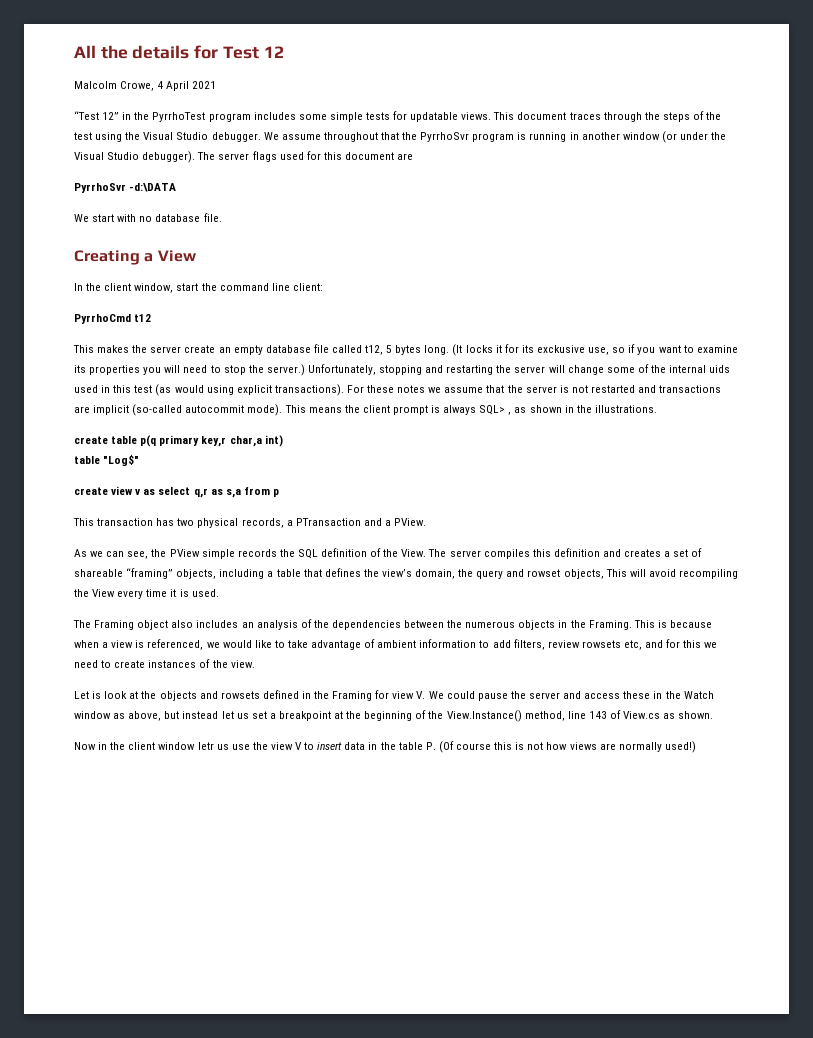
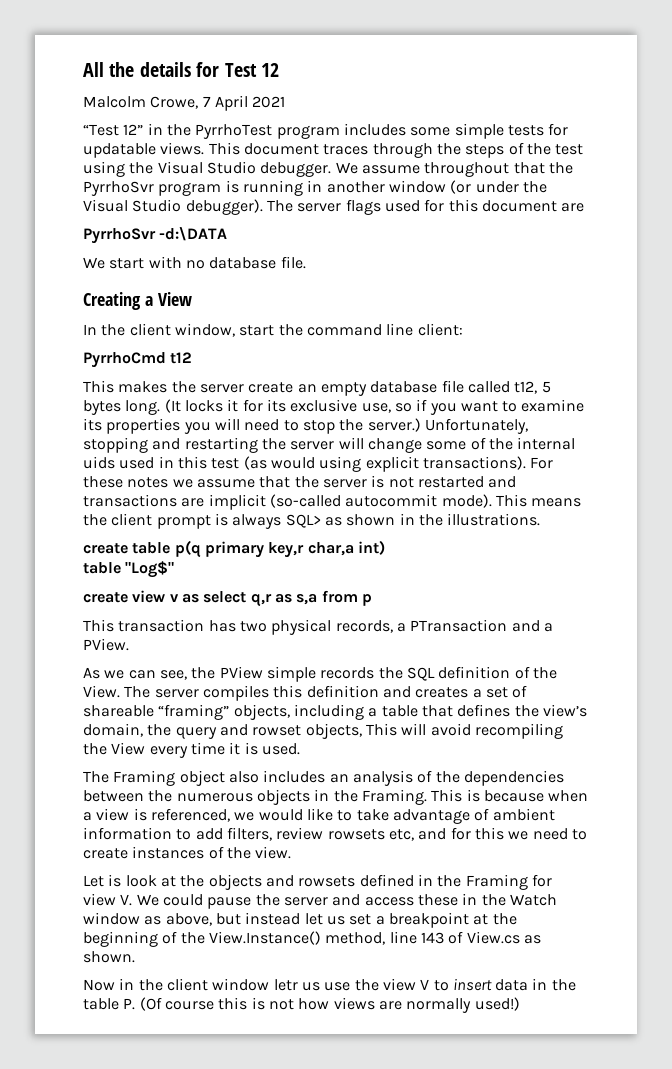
[157,81,164,89] 4 -> [202,96,211,107] 7
[536,345,585,353] exckusive -> [290,399,358,412] exclusive
[508,412,512,415] , -> (321, 521) none

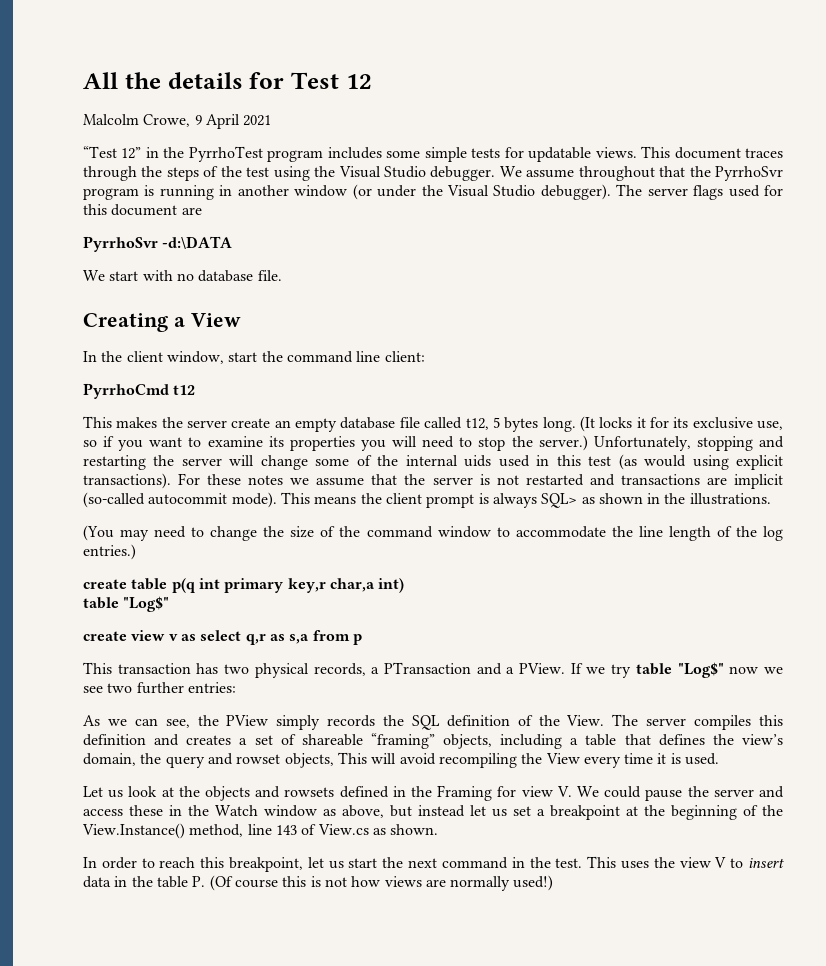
[202,96,211,107] 7 -> [194,115,202,125] 9
(541, 519) none -> [83,525,783,541] [83,544,136,560] // (You may need to change the size of the command window to accommodate the line length of the log entries.)
(201, 549) none -> [198,578,220,589] int
(129, 644) none -> [570,662,784,678] [83,682,236,694] If we try table "Log$" now we see two further entries:
[266,666,316,682] simple -> [276,715,321,730] simply
[83,770,564,786] [83,789,589,805] [83,808,555,824] [83,827,587,841] [83,846,292,859] // The Framing object also includes an analysis of the dependencies between the numerous objects in the Framing. This is because when a view is referenced, we would like to take advantage of ambient information to add filters, review rowsets etc, and for this we need to create instances of the view. -> (720, 759) none
[108,874,122,887] is -> [108,790,124,798] us
[83,978,351,991] Now in the client window letr us use -> [83,856,649,872] In order to reach this breakpoint, let us start the next command in the test. This uses

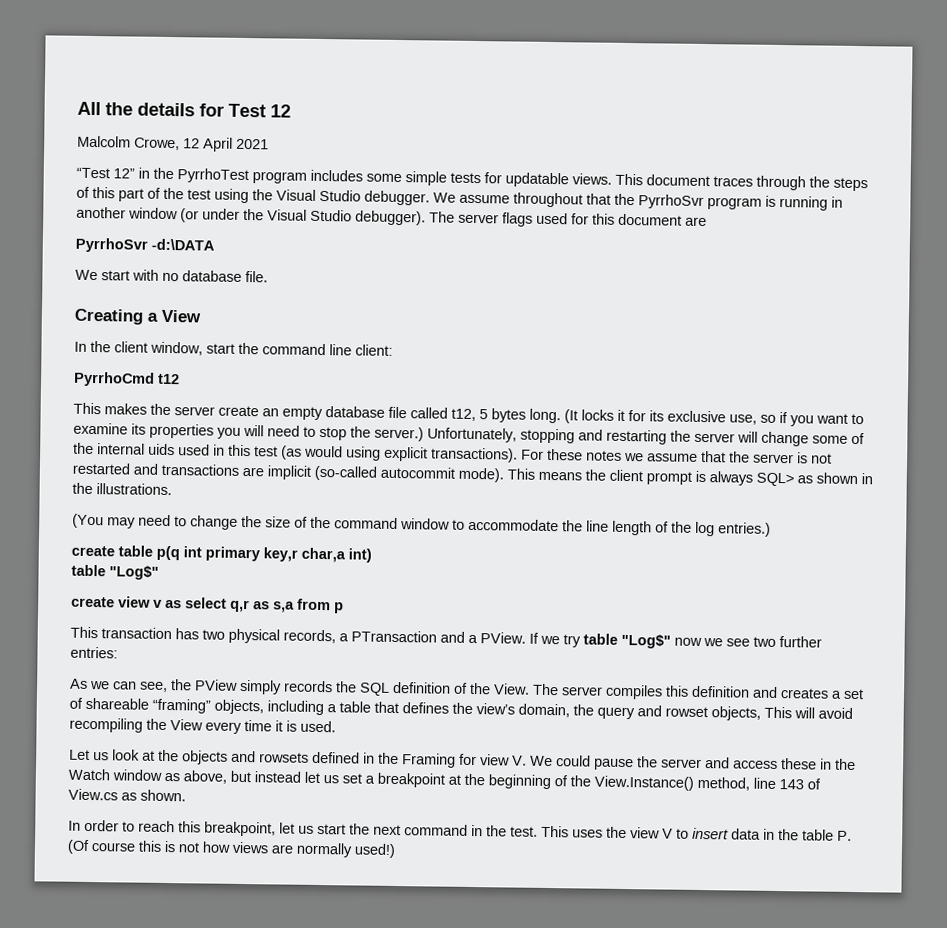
[194,115,202,125] 9 -> [183,138,200,149] 12
(219, 171) none -> [92,186,161,202] this part of

